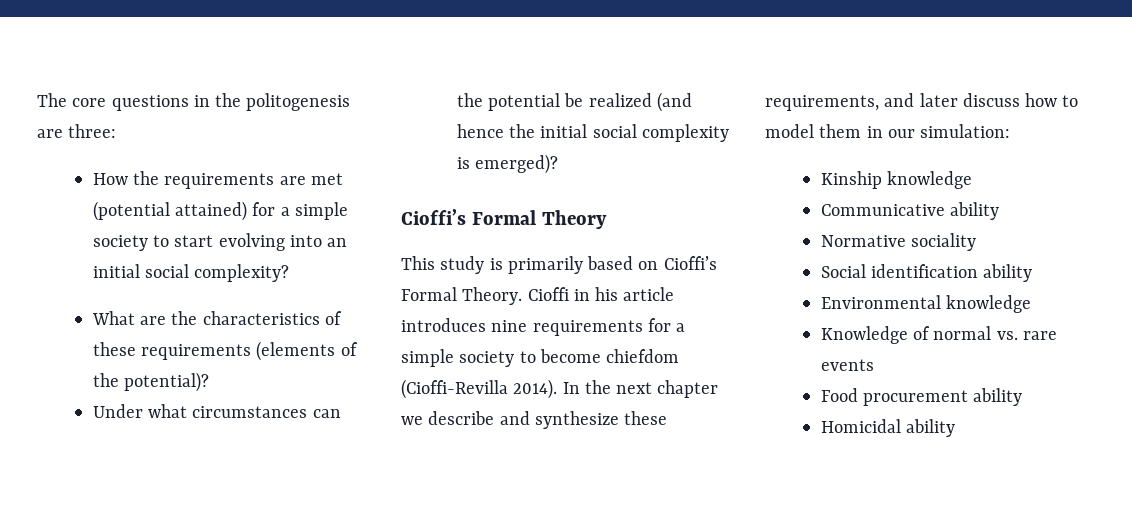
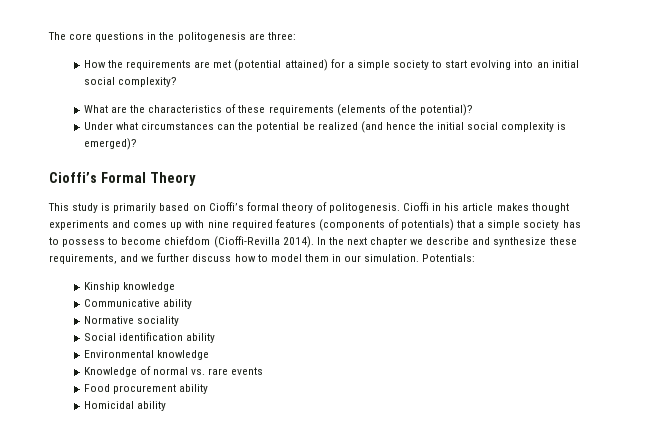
[401,287,675,305] [401,318,686,336] [401,349,515,367] Formal Theory. Cioffi in his article introduces nine requirements for a simple society -> [246,202,569,213] [49,219,581,231] [49,237,106,247] formal theory of politogenesis. Cioffi in his article makes thought experiments and comes up with nine required features (components of potentials) that a simple society has to possess
[919,93,958,107] later -> [141,253,190,262] we further
[920,124,1011,138] simulation: -> [364,254,476,262] simulation. Potentials:

